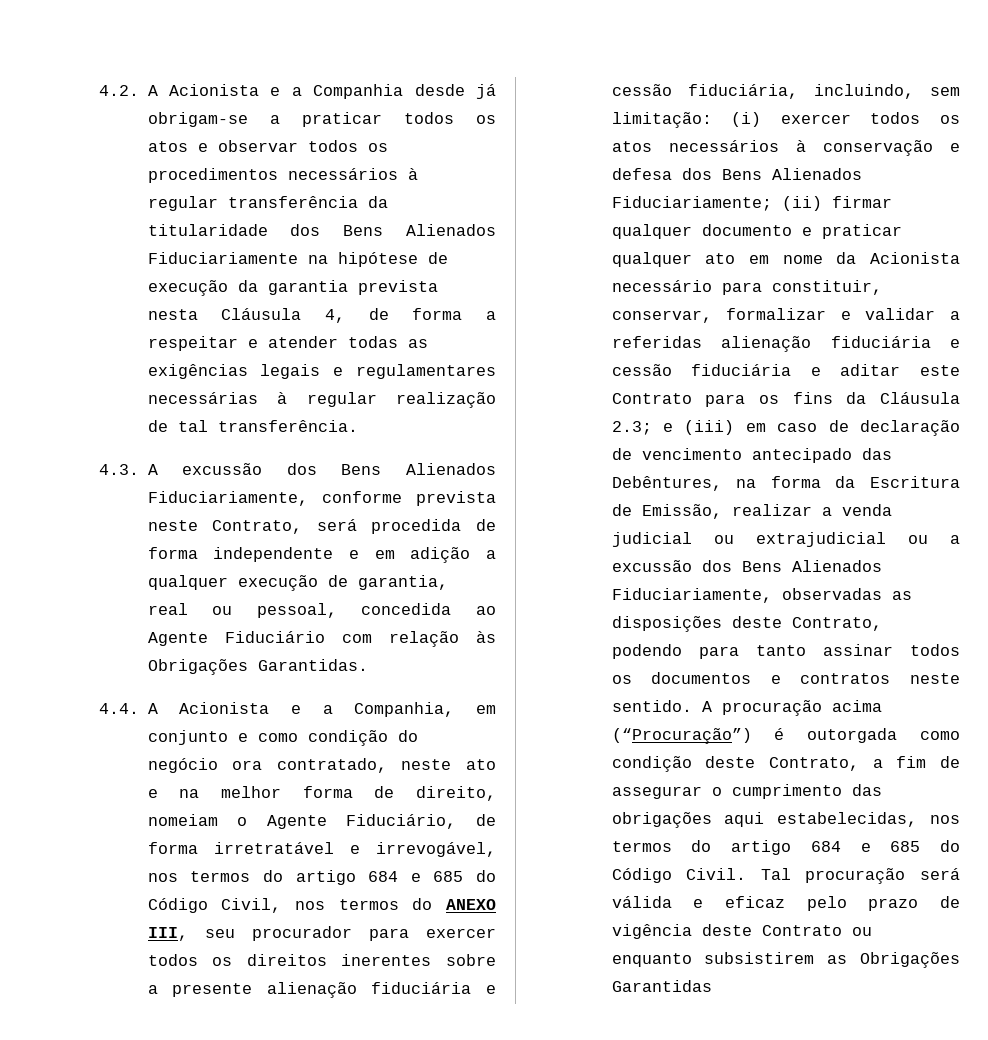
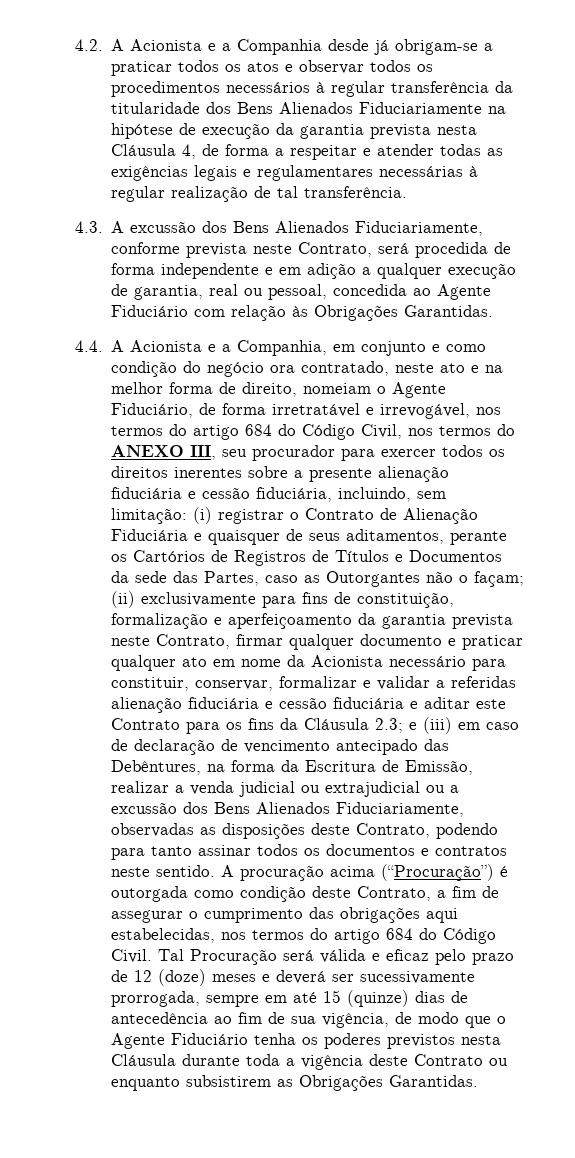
[410,871,464,882] e 685 -> (272, 430) none
[780,112,960,124] [611,140,960,156] [611,168,862,180] [611,196,822,211] exercer todos os atos necessários à conservação e defesa dos Bens Alienados Fiduciariamente; (ii) -> [217,508,478,524] [110,529,507,545] [110,550,502,566] [110,571,524,587] [110,591,454,608] [110,613,513,629] [110,634,230,649] registrar o Contrato de Alienação Fiduciária e quaisquer de seus aditamentos, perante os Cartórios de Registros de Títulos e Documentos da sede das Partes, caso as Outorgantes não o façam; (ii) exclusivamente para fins de constituição, formalização e aperfeiçoamento da garantia prevista neste Contrato,
[860,841,921,852] e 685 -> (413, 934) none
[805,868,906,884] procuração -> [189,949,277,965] Procuração
(960, 902) none -> [133,969,475,986] [110,990,468,1007] [110,1012,506,1028] [110,1033,501,1049] [110,1054,295,1066] 12 (doze) meses e deverá ser sucessivamente prorrogada, sempre em até 15 (quinze) dias de antecedência ao fim de sua vigência, de modo que o Agente Fiduciário tenha os poderes previstos nesta Cláusula durante toda a
[611,980,712,992] Garantidas -> [388,1075,478,1087] Garantidas.

